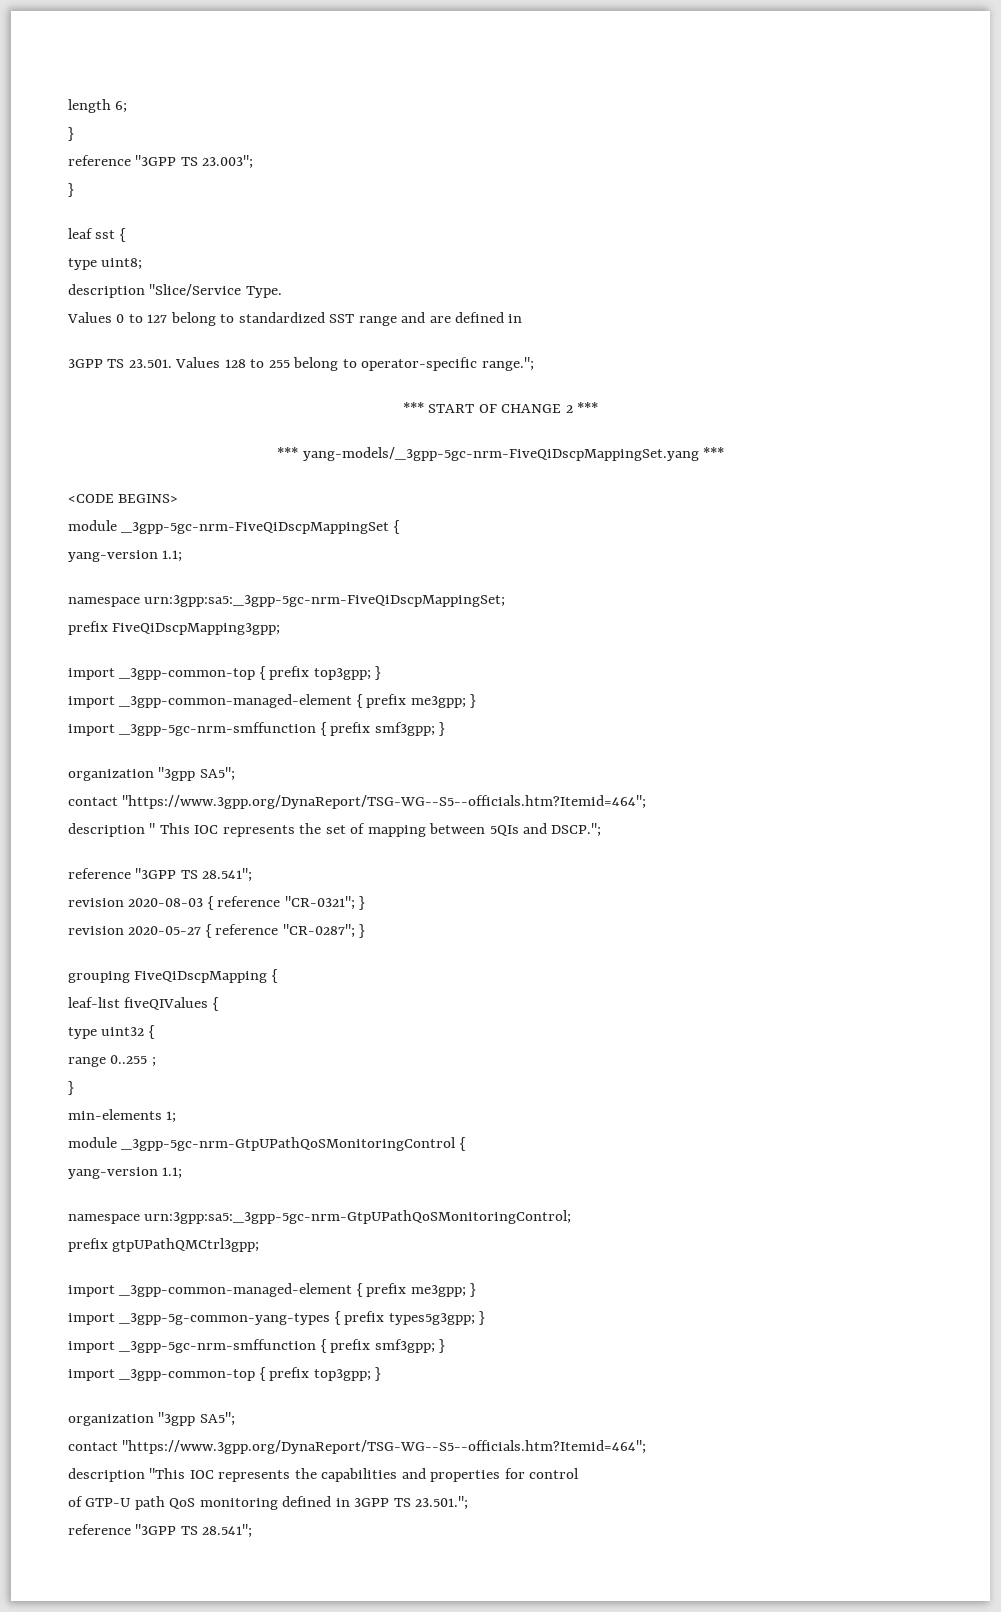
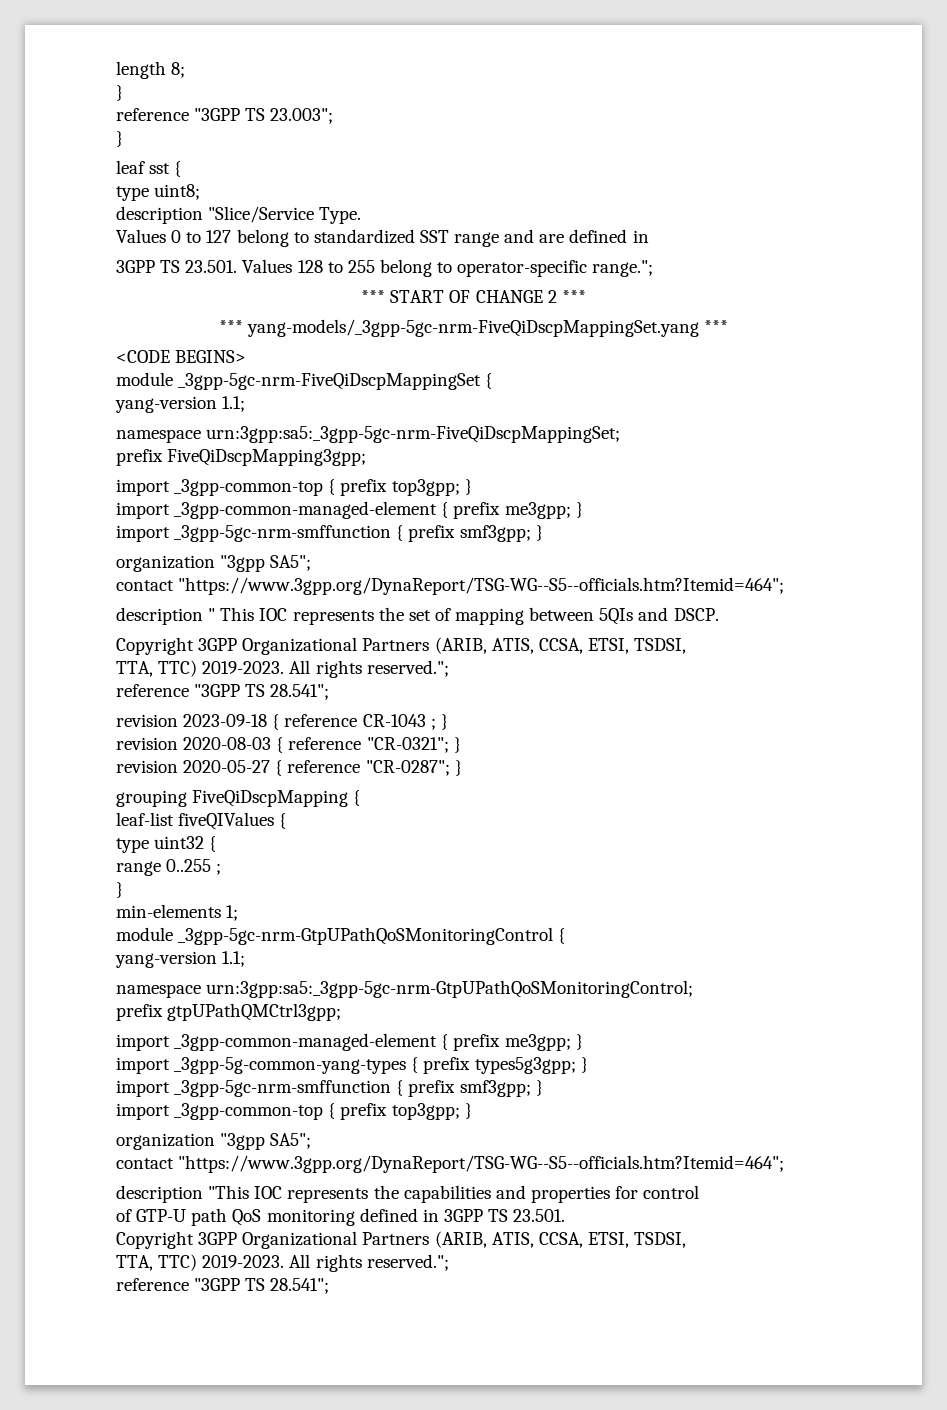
[115,101,128,113] 6; -> [171,62,186,78] 8;
[551,823,602,837] [68,868,253,882] DSCP."; // reference "3GPP TS 28.541"; -> [673,608,719,621] [116,637,687,655] [116,660,449,678] [116,684,330,700] [116,714,448,730] DSCP. // Copyright 3GPP Organizational Partners (ARIB, ATIS, CCSA, ETSI, TSDSI, // TTA, TTC) 2019-2023. All rights reserved."; // reference "3GPP TS 28.541"; // revision 2023-09-18 { reference CR-1043 ; }
[415,1496,469,1510] 23.501."; -> [513,1209,566,1222] [116,1231,687,1249] [116,1254,449,1272] 23.501. // Copyright 3GPP Organizational Partners (ARIB, ATIS, CCSA, ETSI, TSDSI, // TTA, TTC) 2019-2023. All rights reserved.";

